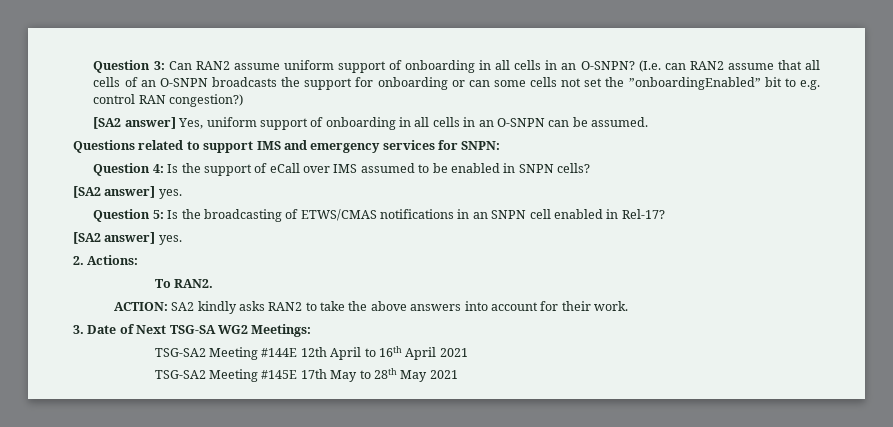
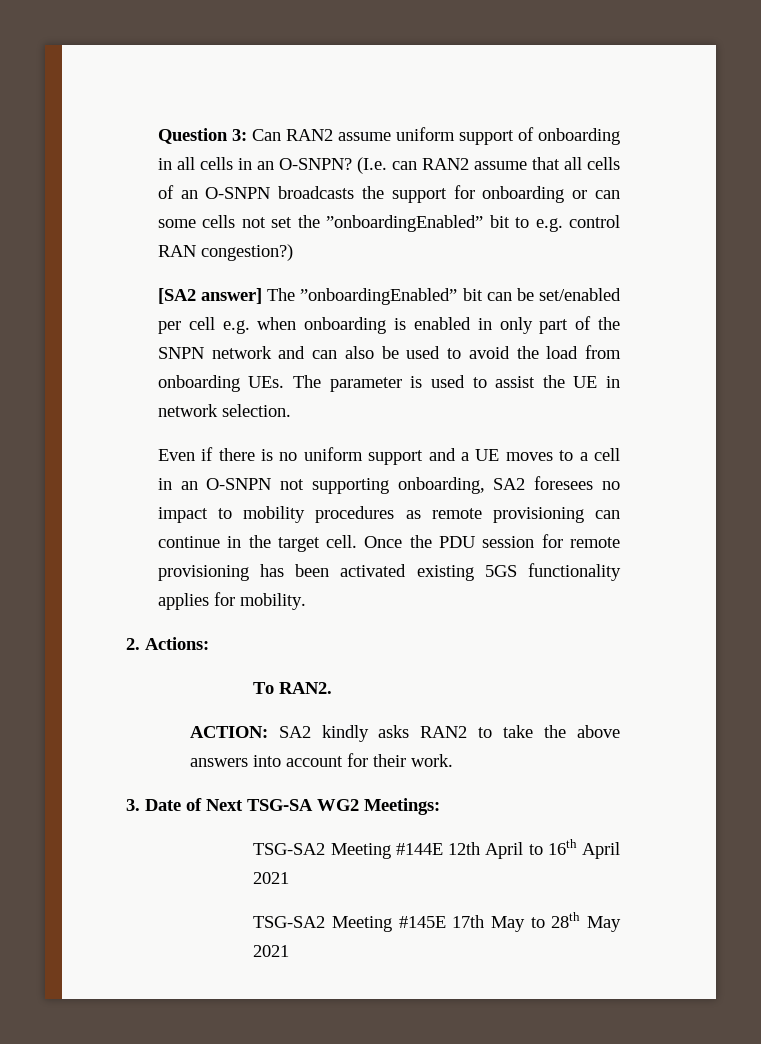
[178,117,649,130] [73,140,501,153] [93,163,591,176] [73,186,182,199] [93,209,665,222] [73,232,182,245] Yes, uniform support of onboarding in all cells in an O-SNPN can be assumed. // Questions related to support IMS and emergency services for SNPN: // Question 4: Is the support of eCall over IMS assumed to be enabled in SNPN cells? // [SA2 answer] yes. // Question 5: Is the broadcasting of ETWS/CMAS notifications in an SNPN cell enabled in Rel-17? // [SA2 answer] yes. -> [267,288,621,305] [157,316,621,334] [157,345,621,359] [157,375,621,392] [157,404,291,417] [157,447,620,465] [157,476,620,494] [157,506,620,523] [157,534,621,552] [157,563,621,581] [157,592,306,610] The ”onboardingEnabled” bit can be set/enabled per cell e.g. when onboarding is enabled in only part of the SNPN network and can also be used to avoid the load from onboarding UEs. The parameter is used to assist the UE in network selection. // Even if there is no uniform support and a UE moves to a cell in an O-SNPN not supporting onboarding, SA2 foresees no impact to mobility procedures as remote provisioning can continue in the target cell. Once the PDU session for remote provisioning has been activated existing 5GS functionality applies for mobility.

